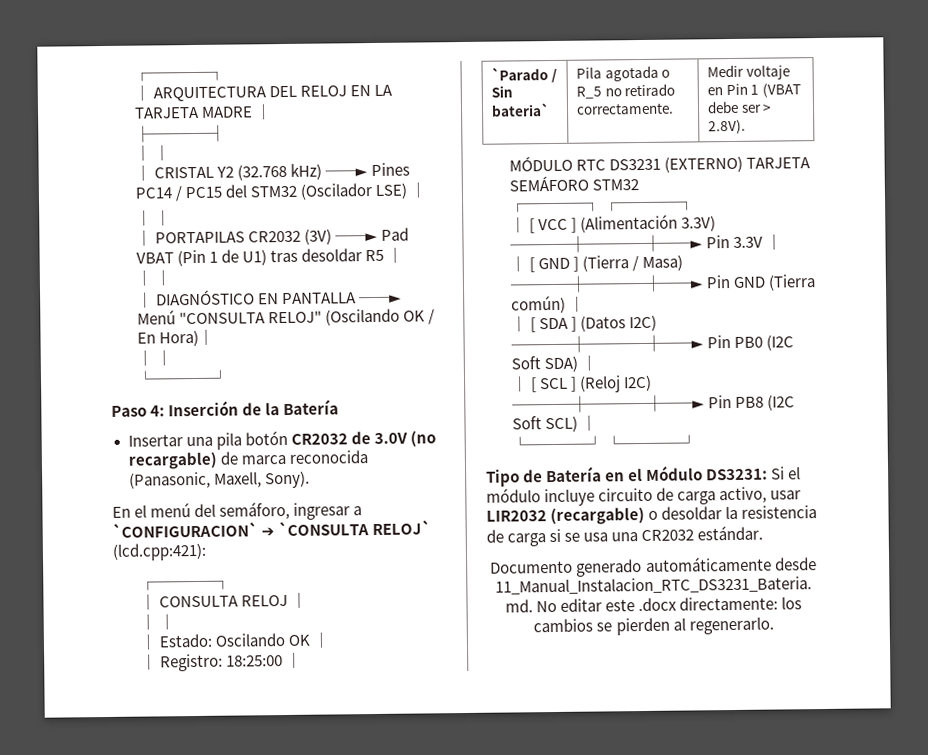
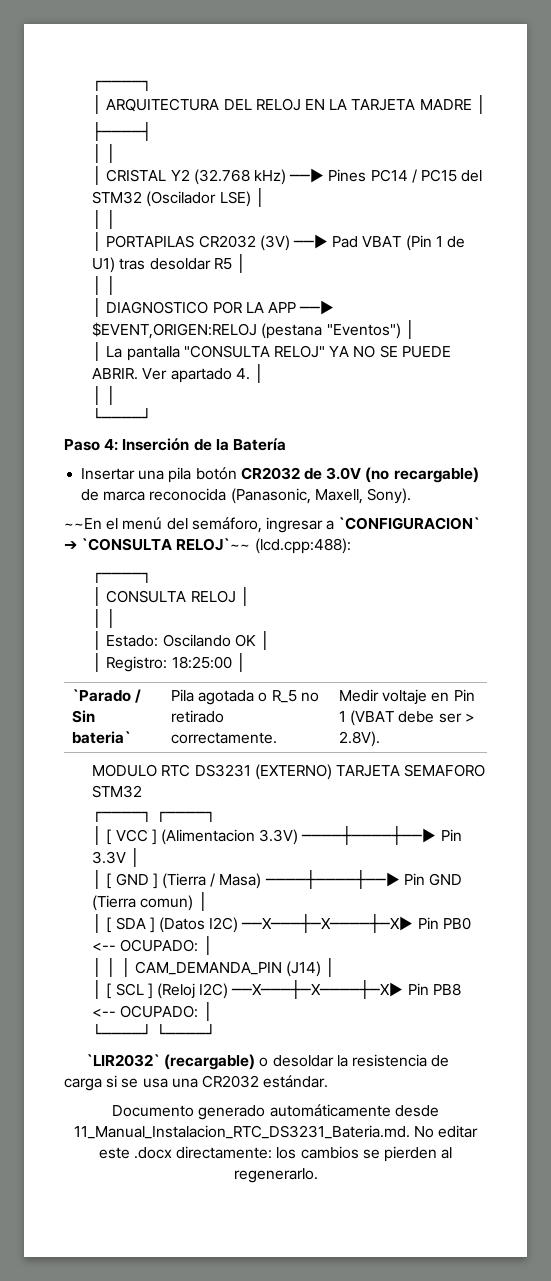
[156,289,403,306] [137,308,436,326] [137,329,215,347] DIAGNÓSTICO EN PANTALLA ──► Menú "CONSULTA RELOJ" (Oscilando OK / En Hora)│ -> [106,300,335,315] [92,319,415,339] [92,341,451,361] [92,363,264,383] DIAGNOSTICO POR LA APP ──► $EVENT,ORIGEN:RELOJ (pestana "Eventos") │ // │ La pantalla "CONSULTA RELOJ" YA NO SE PUEDE ABRIR. Ver apartado 4. │
[112,506,131,518] En -> [64,518,102,529] ~~En
[372,520,432,536] [112,542,207,561] RELOJ` (lcd.cpp:421): -> [176,538,351,554] RELOJ`~~ (lcd.cpp:488):
[509,155,574,172] MÓDULO -> [92,764,158,777] MODULO
[509,175,590,192] SEMÁFORO -> [404,764,486,777] SEMAFORO
[580,214,679,233] (Alimentación -> [160,829,255,845] (Alimentacion
[511,295,567,314] común) -> [140,895,194,911] comun)
[511,334,705,354] ────┼────┼──► -> [241,913,414,933] ──X───┼─X────┼─X►
[766,334,795,351] [511,355,579,373] (I2C Soft SDA) -> [92,935,213,955] [92,957,321,977] <-- OCUPADO: │ // │ │ │ CAM_DEMANDA_PIN (J14)
[512,394,706,414] ────┼────┼──► -> [231,979,404,999] ──X───┼─X────┼─X►
[767,394,796,411] [512,415,579,433] (I2C Soft SCL) -> [92,1005,199,1018] <-- OCUPADO:
[486,465,802,487] [486,486,802,507] [486,510,547,522] Tipo de Batería en el Módulo DS3231: Si el módulo incluye circuito de carga activo, usar LIR2032 -> [86,1054,161,1067] `LIR2032`

